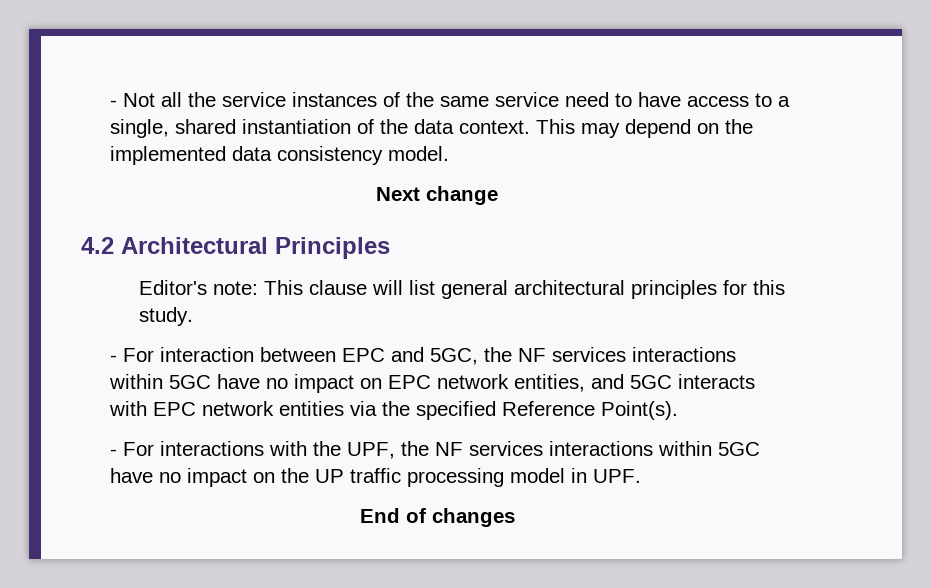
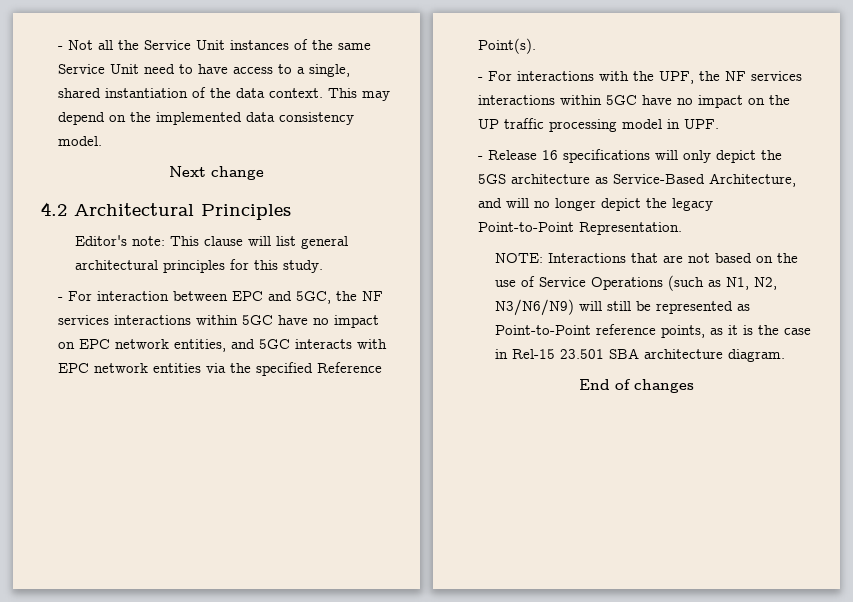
[222,92,287,107] service -> [144,40,226,50] Service Unit
[495,92,560,107] service -> [58,64,140,74] Service Unit
(642, 476) none -> [478,149,783,163] [478,173,797,187] [478,198,714,211] [478,222,683,235] [495,253,799,263] [495,275,778,291] [495,299,751,316] [495,324,812,338] [495,348,786,362] // - Release 16 specifications will only depict the 5GS architecture as Service-Based Architecture, and will no longer depict the legacy Point-to-Point Representation. // NOTE: Interactions that are not based on the use of Service Operations (such as N1, N2, N3/N6/N9) will still be represented as Point-to-Point reference points, as it is the case in Rel-15 23.501 SBA architecture diagram.

